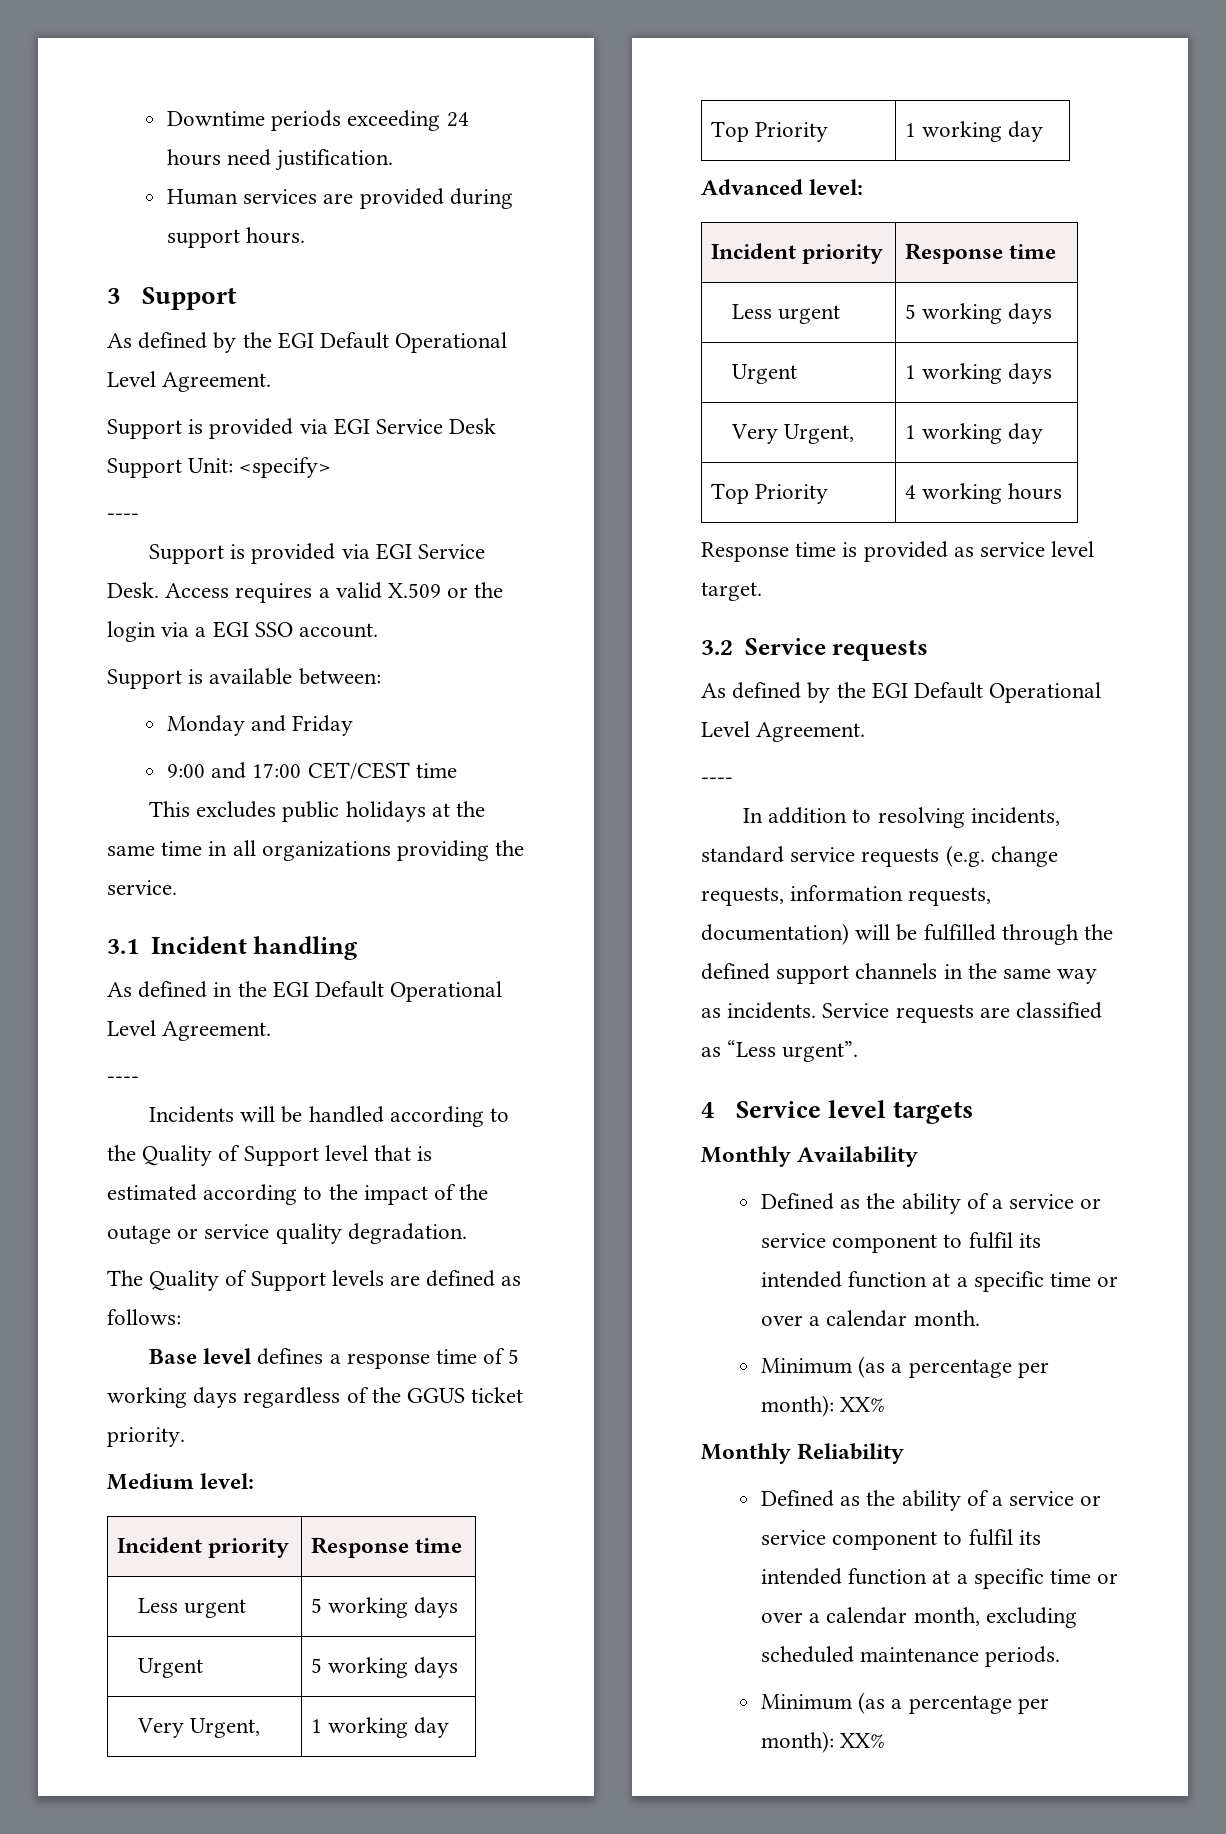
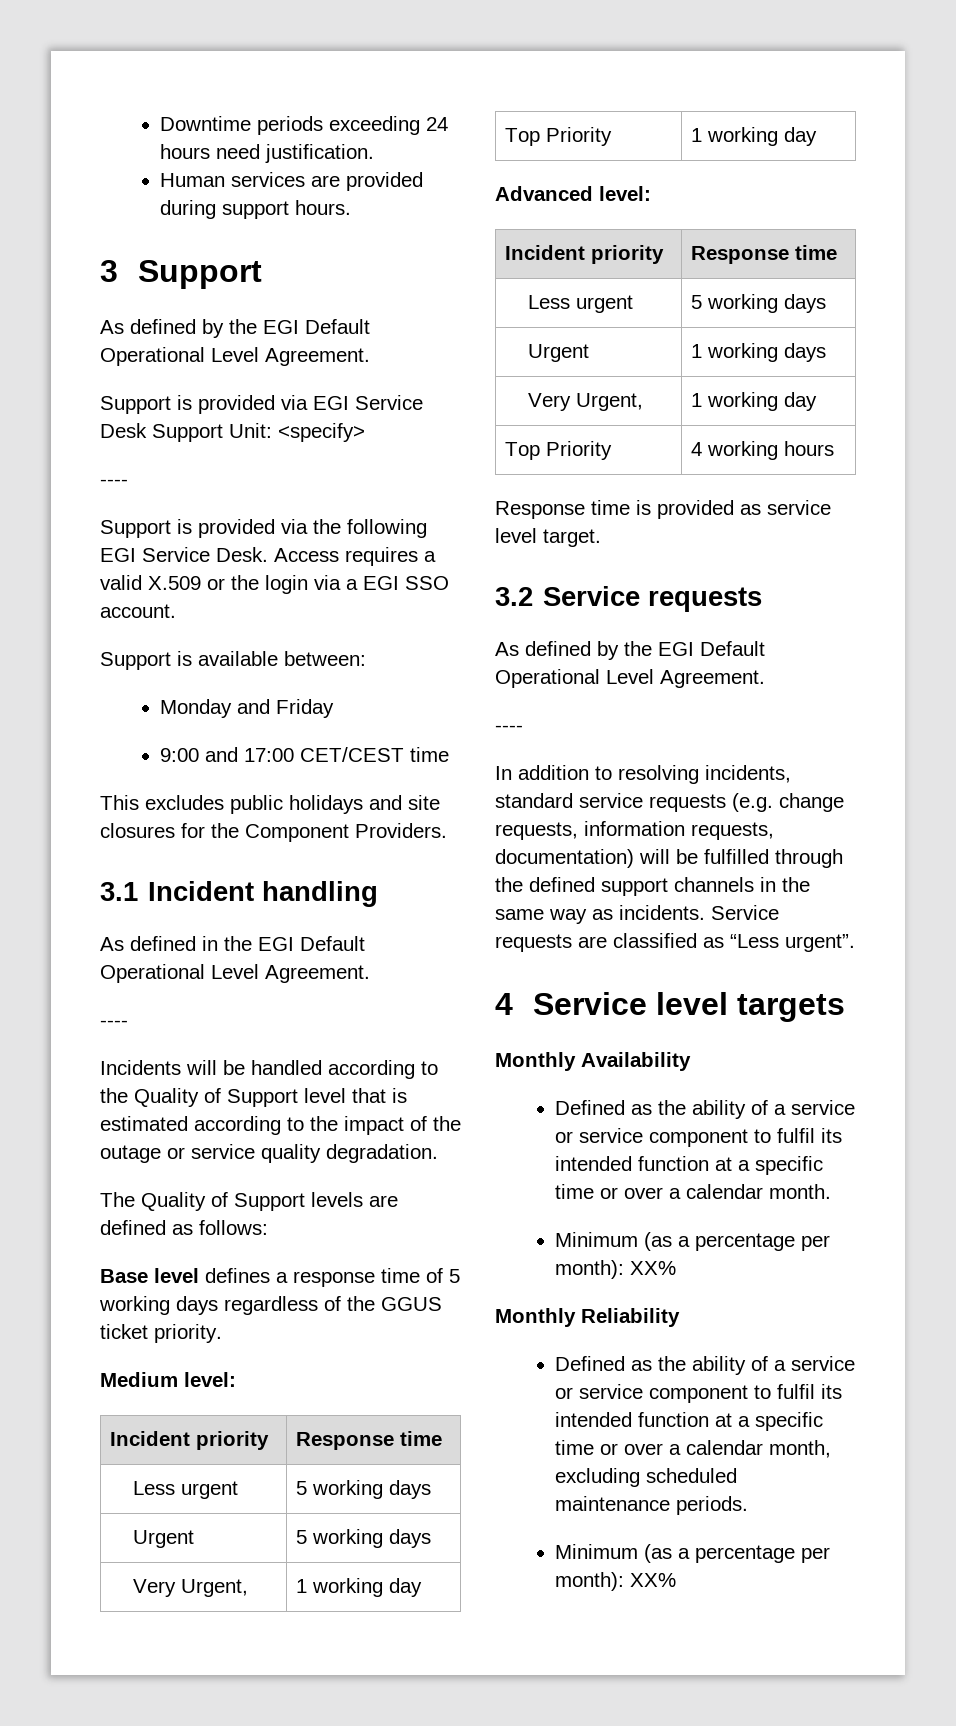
(370, 551) none -> [313,519,427,538] the following
[431,801,485,817] [107,840,525,861] [107,880,177,895] at the same time in all organizations providing the service. -> [369,795,440,810] [100,823,447,842] and site closures for the Component Providers.

